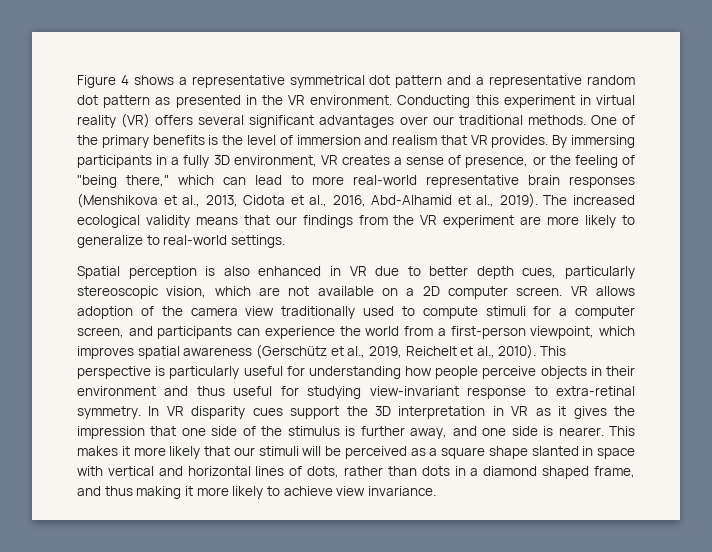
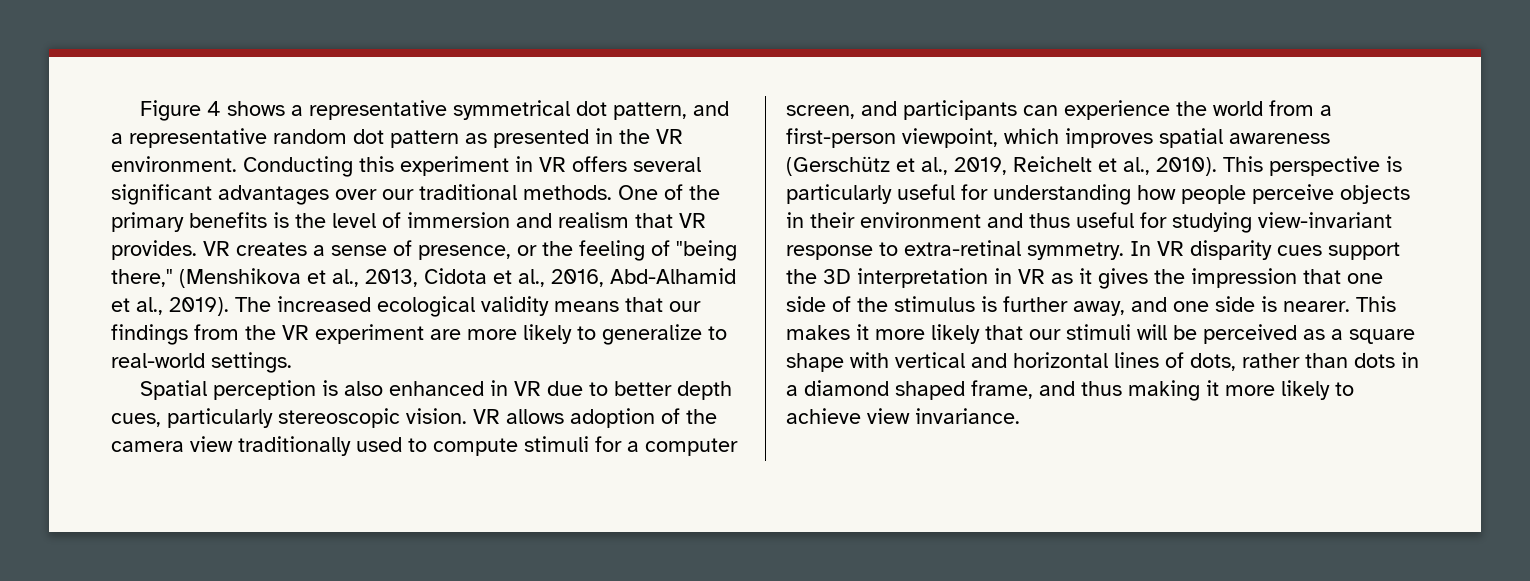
[395,75,443,88] pattern -> [613,102,688,120] pattern,
[596,95,635,105] [77,113,151,128] virtual reality (VR) -> [539,157,566,172] VR
[552,135,635,148] [77,155,317,168] By immersing participants in a fully 3D environment, -> (197, 250) none
[177,175,635,188] which can lead to more real-world representative brain responses -> (173, 278) none
[166,286,563,299] vision, which are not available on a 2D computer screen. -> [406,408,467,424] vision.
[531,446,635,459] slanted in space -> (844, 362) none

